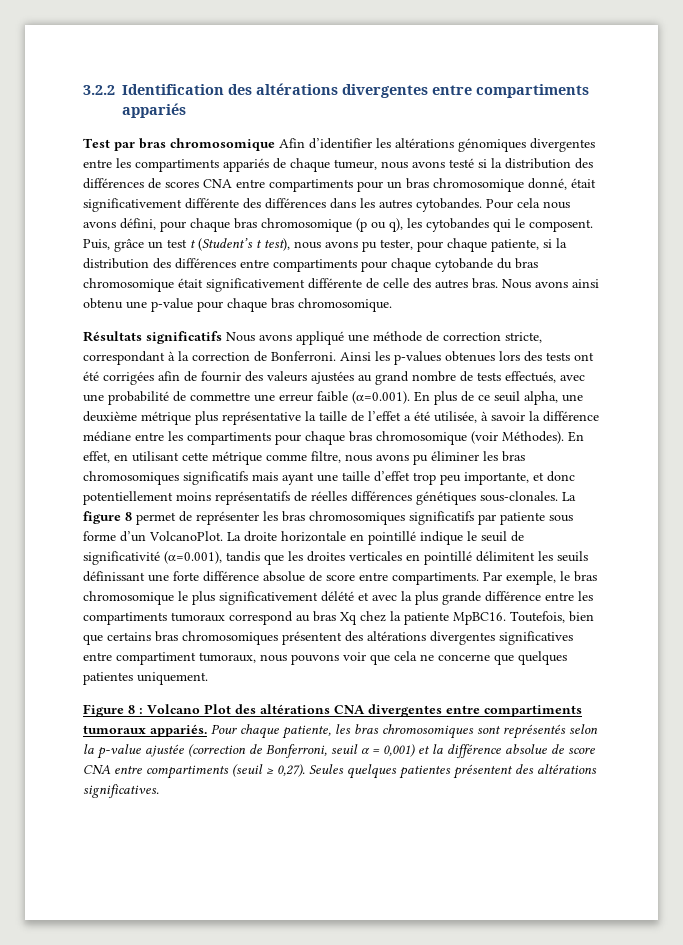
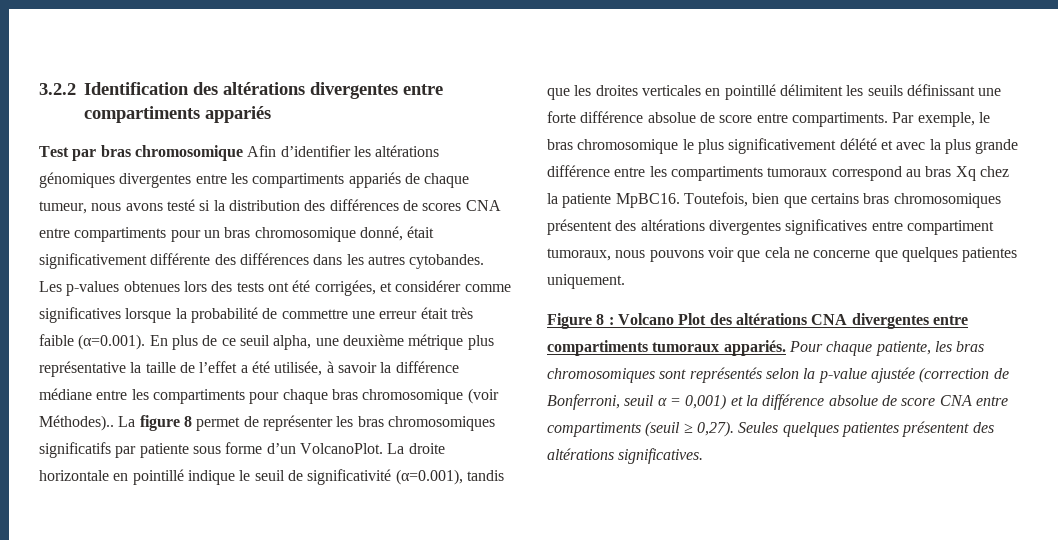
[486,198,570,209] [83,218,593,232] [83,238,567,252] [83,258,538,272] [83,278,599,292] [83,298,392,312] [83,331,542,345] [83,351,390,365] Pour cela nous avons défini, pour chaque bras chromosomique (p ou q), les cytobandes qui le composent. Puis, grâce un test t (Student’s t test), nous avons pu tester, pour chaque patiente, si la distribution des différences entre compartiments pour chaque cytobande du bras chromosomique était significativement différente de celle des autres bras. Nous avons ainsi obtenu une p-value pour chaque bras chromosomique. // Résultats significatifs Nous avons appliqué une méthode de correction stricte, correspondant à la correction de Bonferroni. Ainsi les -> [39,281,62,292] Les
[103,371,585,385] [83,394,104,402] corrigées afin de fournir des valeurs ajustées au grand nombre de tests effectués, avec une -> [314,280,511,296] [39,307,187,323] corrigées, et considérer comme significatives lorsque la
(313, 398) none -> [420,307,473,319] était très
[502,431,584,444] [83,451,525,465] [83,471,575,485] [83,491,558,505] Méthodes). En effet, en utilisant cette métrique comme filtre, nous avons pu éliminer les bras chromosomiques significatifs mais ayant une taille d’effet trop peu importante, et donc potentiellement moins représentatifs de réelles différences génétiques sous-clonales. -> [39,415,114,431] Méthodes)..

